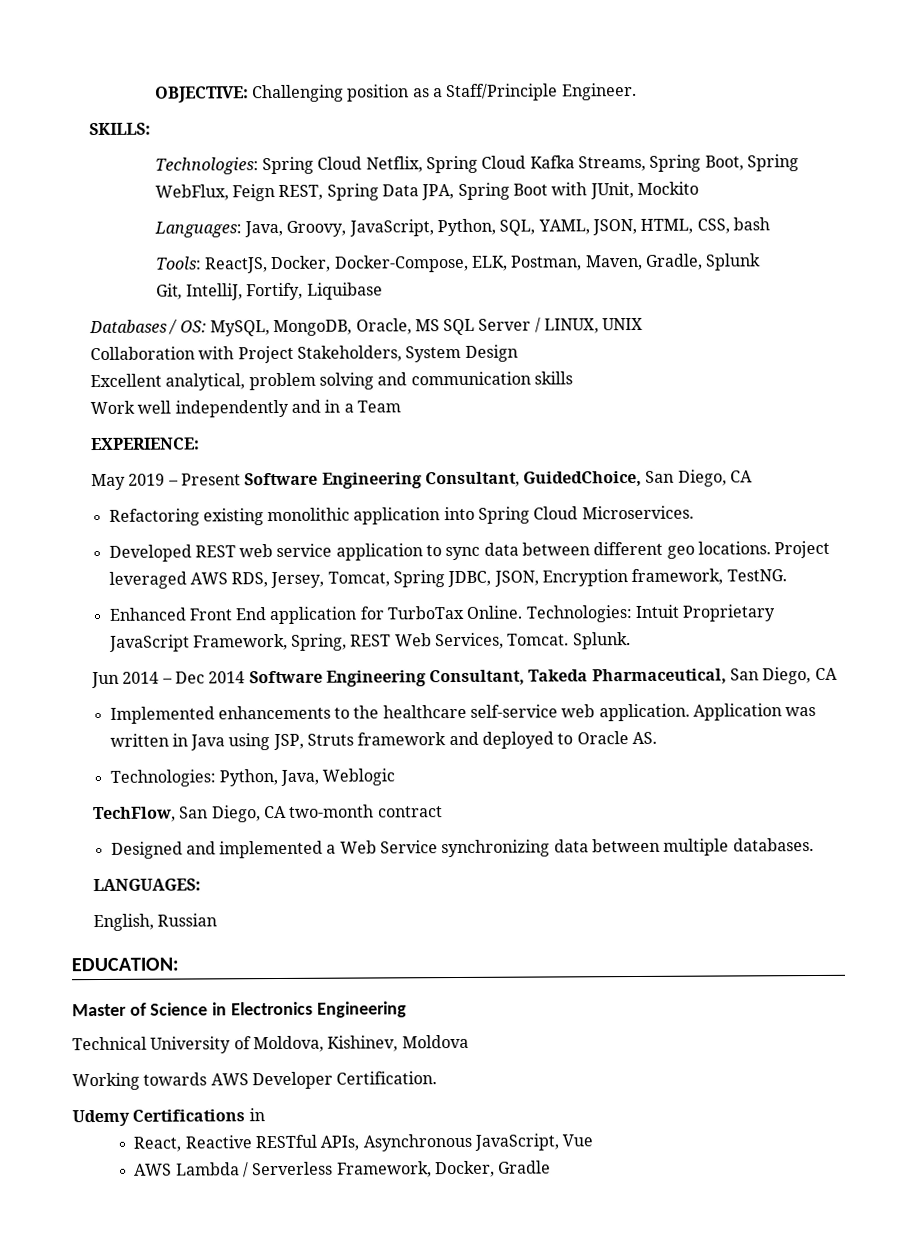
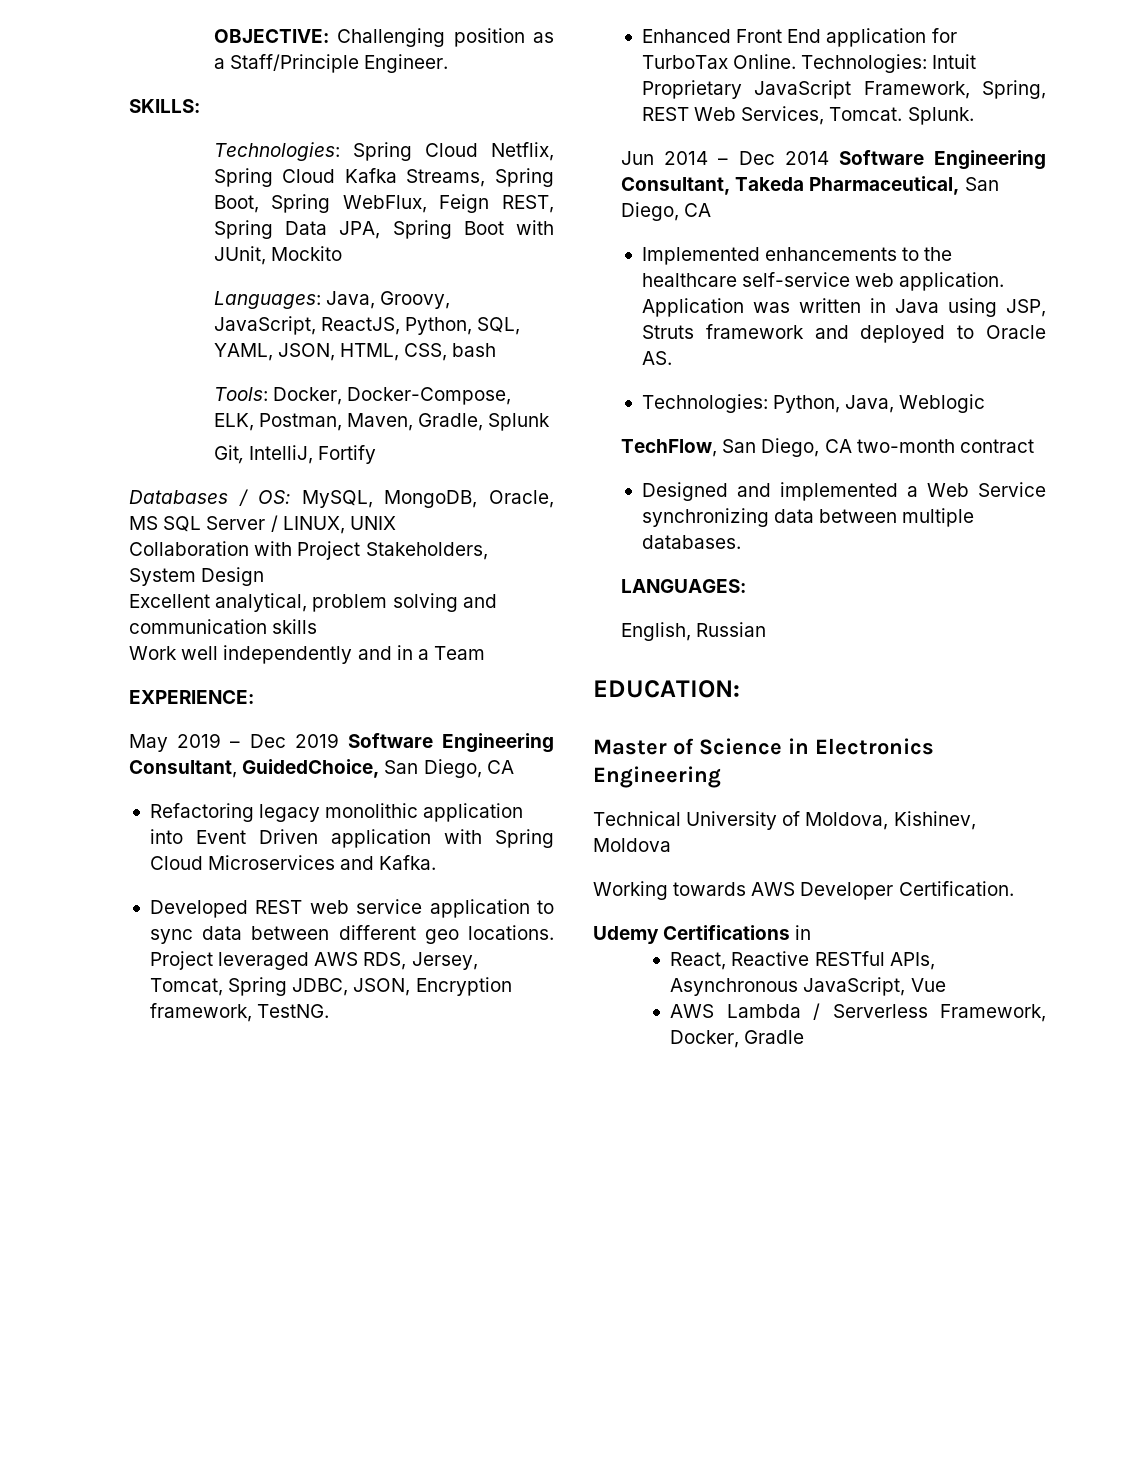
(434, 228) none -> [320,317,400,335] ReactJS,
[203,257,268,274] ReactJS, -> (268, 394) none
[246,282,383,301] Fortify, Liquibase -> [317,445,376,464] Fortify
[180,473,241,486] Present -> [249,733,339,748] Dec 2019
[202,508,264,526] existing -> [259,804,321,822] legacy
[478,505,694,524] Spring Cloud Microservices. -> [196,829,554,848] [150,855,437,870] Event Driven application with Spring Cloud Microservices and Kafka.

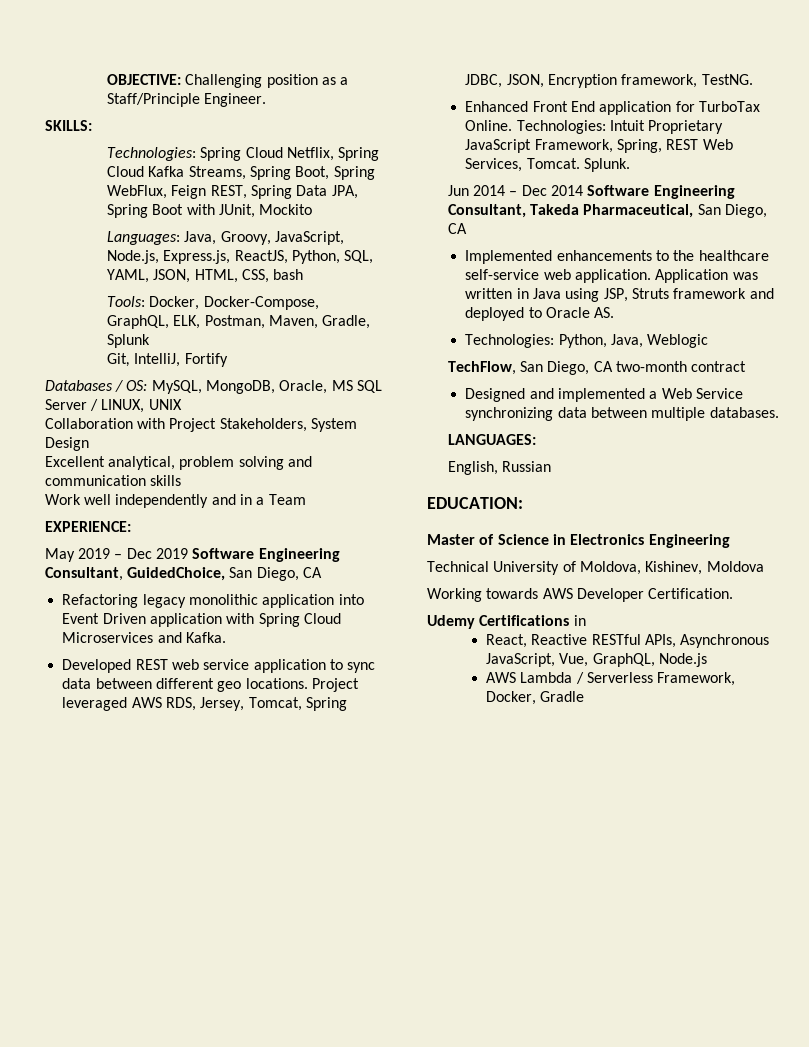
(316, 325) none -> [107,250,231,264] Node.js, Express.js,
(511, 396) none -> [107,315,170,329] GraphQL,
[910,978,946,992] Vue -> [559,653,708,667] Vue, GraphQL, Node.js

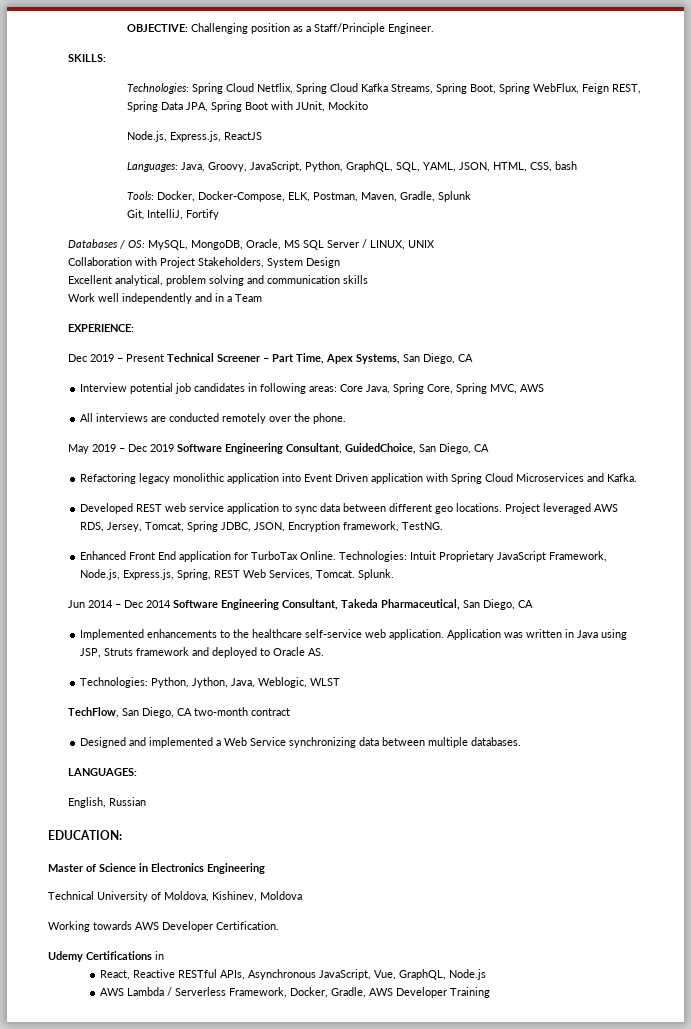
(313, 209) none -> [126,131,262,142] // Node.js, Express.js, ReactJS
[107,250,340,264] Node.js, Express.js, ReactJS, Python, -> [304,161,393,172] Python, GraphQL,
[107,315,170,329] GraphQL, -> (285, 196) none
(131, 526) none -> [67,353,473,364] [79,383,544,394] [79,413,346,424] // Dec 2019 – Present Technical Screener – Part Time, Apex Systems, San Diego, CA // Interview potential job candidates in following areas: Core Java, Spring Core, Spring MVC, AWS // All interviews are conducted remotely over the phone.
(613, 146) none -> [79,569,174,580] Node.js, Express.js,
[610,334,709,348] Java, Weblogic -> [191,677,340,688] Jython, Java, Weblogic, WLST
[540,691,585,702] Gradle -> [330,987,490,998] Gradle, AWS Developer Training

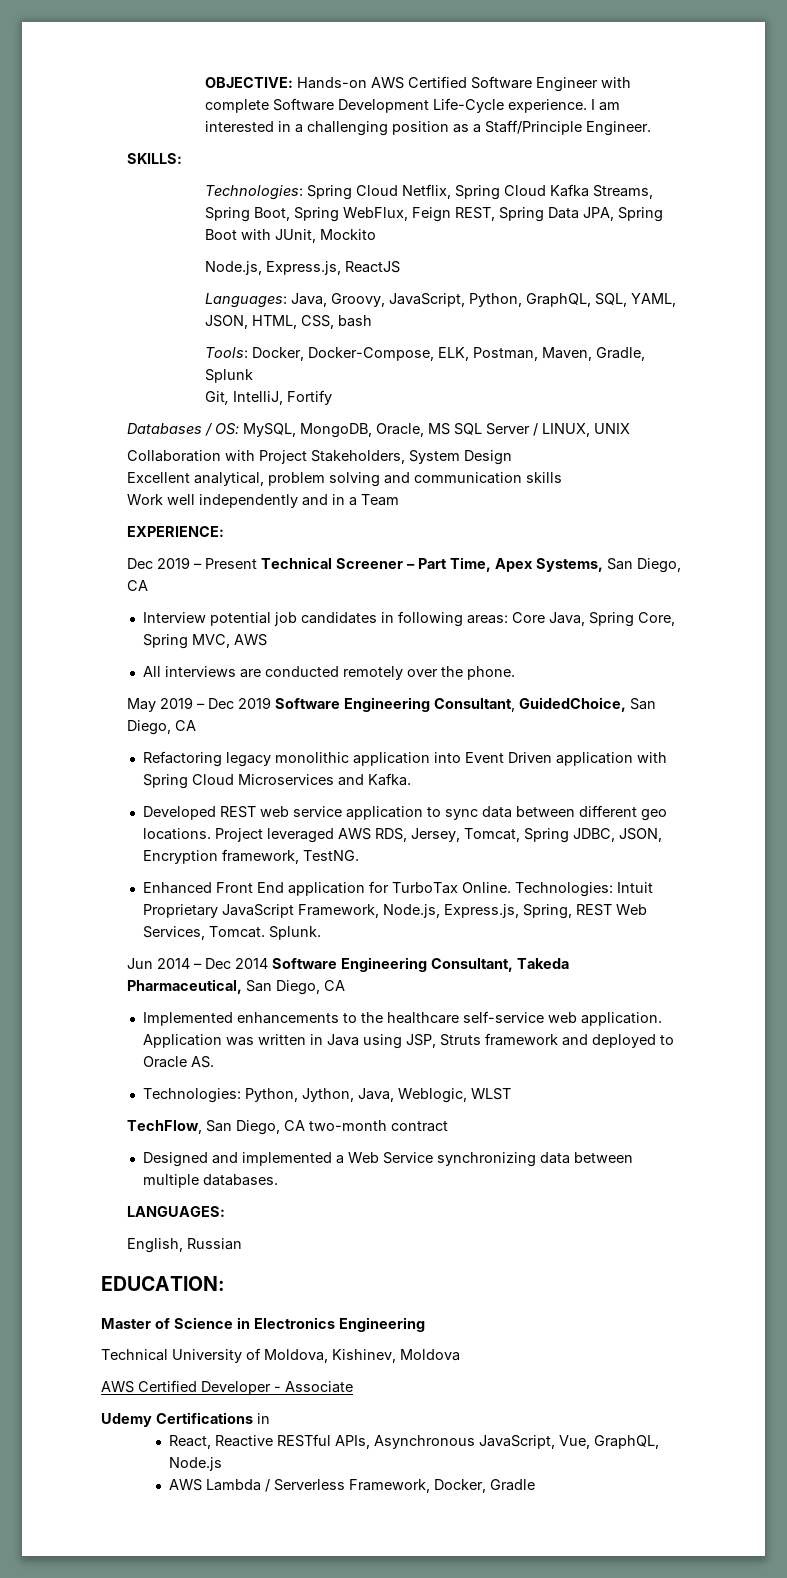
[190,23,248,34] Challenging -> [296,76,631,92] [204,98,620,113] [204,121,388,136] Hands-on AWS Certified Software Engineer with complete Software Development Life-Cycle experience. I am interested in a challenging
[48,921,279,932] Working towards AWS Developer Certification. -> [101,1380,353,1395] AWS Certified Developer - Associate
[330,987,490,998] Gradle, AWS Developer Training -> [489,1479,535,1491] Gradle

